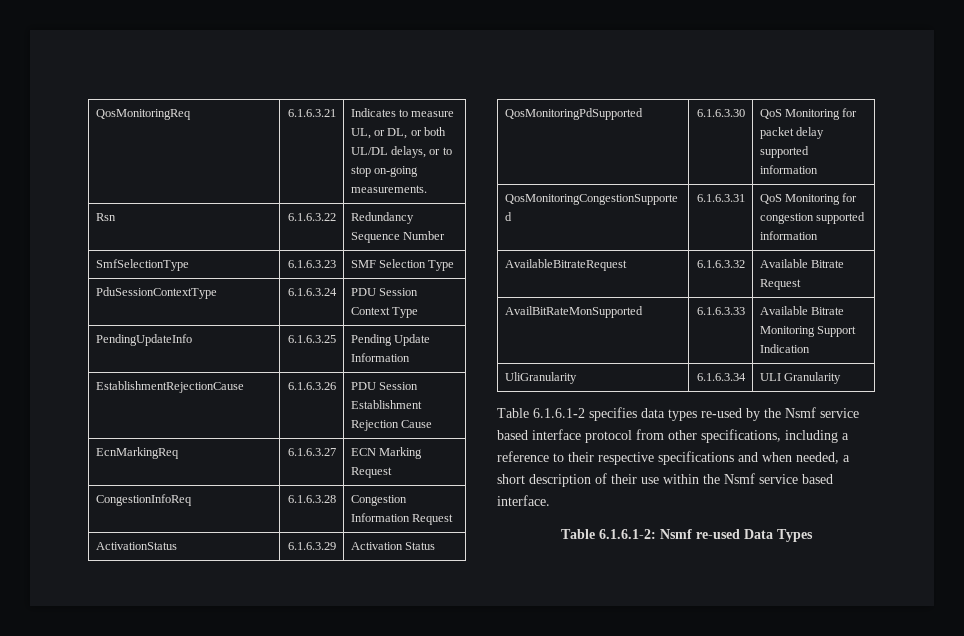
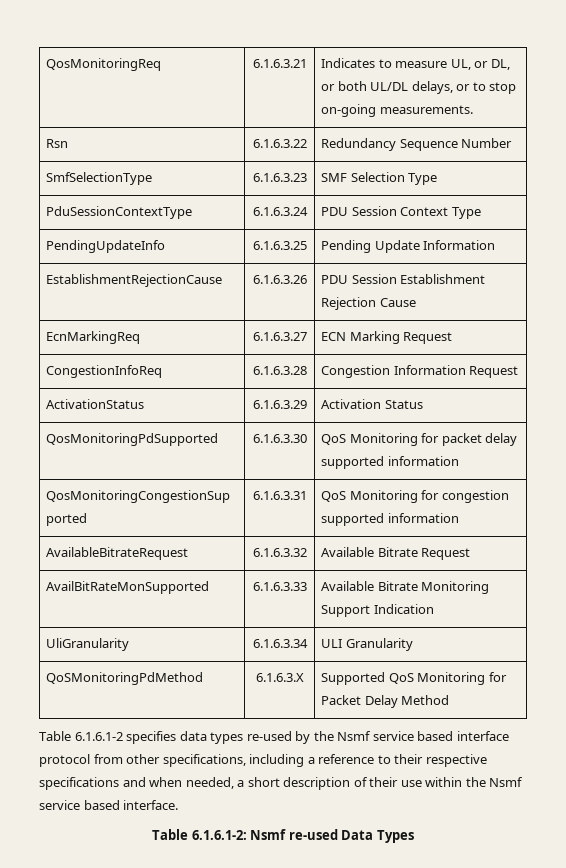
(842, 378) none -> [46,672,204,685] [255,673,304,682] [321,672,507,685] [321,695,450,708] // QoSMonitoringPdMethod | 6.1.6.3.X | Supported QoS Monitoring for Packet Delay Method

